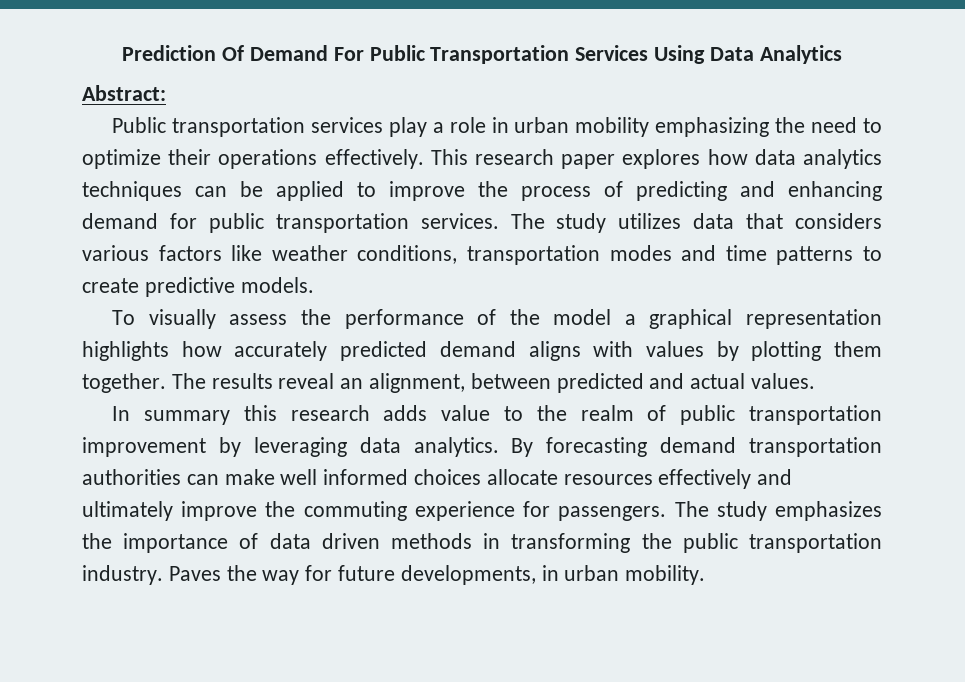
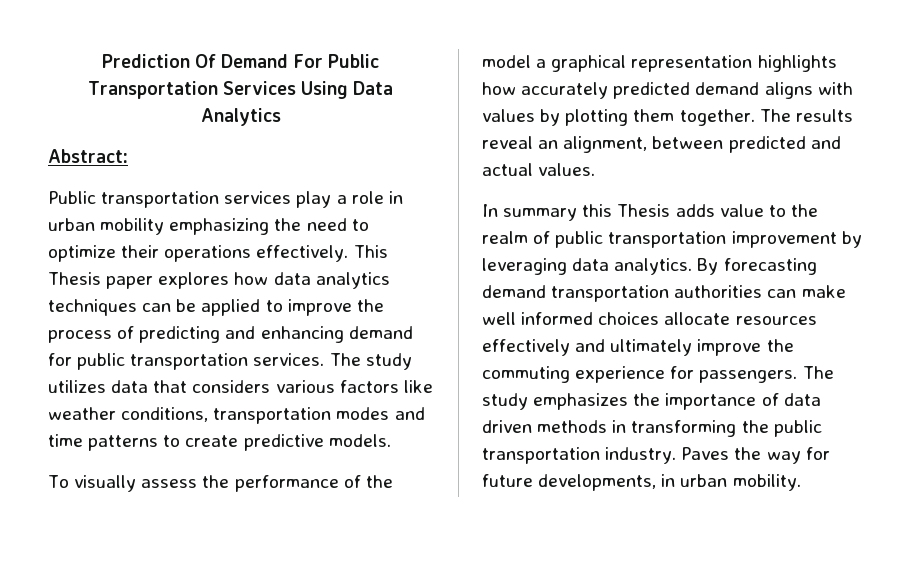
[474,149,554,165] research -> [48,272,101,285] Thesis
[290,405,370,421] research -> [617,204,671,217] Thesis

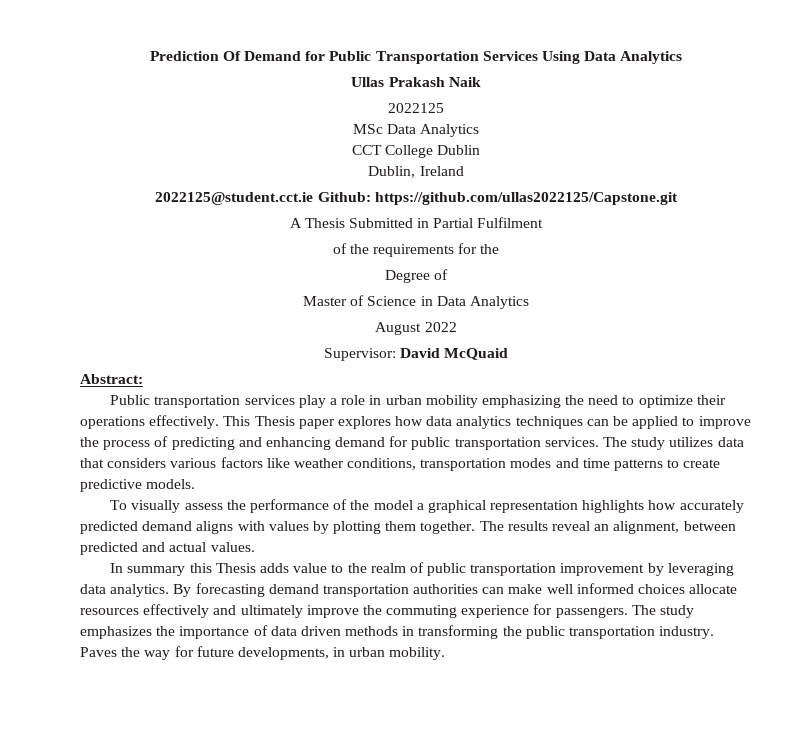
[293,54,324,68] For -> [305,51,326,61] for
(281, 117) none -> [351,77,481,87] [388,103,444,113] [352,124,480,137] [351,145,481,158] [368,166,464,178] [155,192,678,205] [289,217,544,228] [332,243,500,257] [384,269,449,283] [303,295,529,309] [375,322,457,335] [323,348,509,361] // Ullas Prakash Naik // 2022125 // MSc Data Analytics // CCT College Dublin // Dublin, Ireland // 2022125@student.cct.ie Github: https://github.com/ullas2022125/Capstone.git // A Thesis Submitted in Partial Fulfilment // of the requirements for the // Degree of // Master of Science in Data Analytics // August 2022 // Supervisor: David McQuaid

